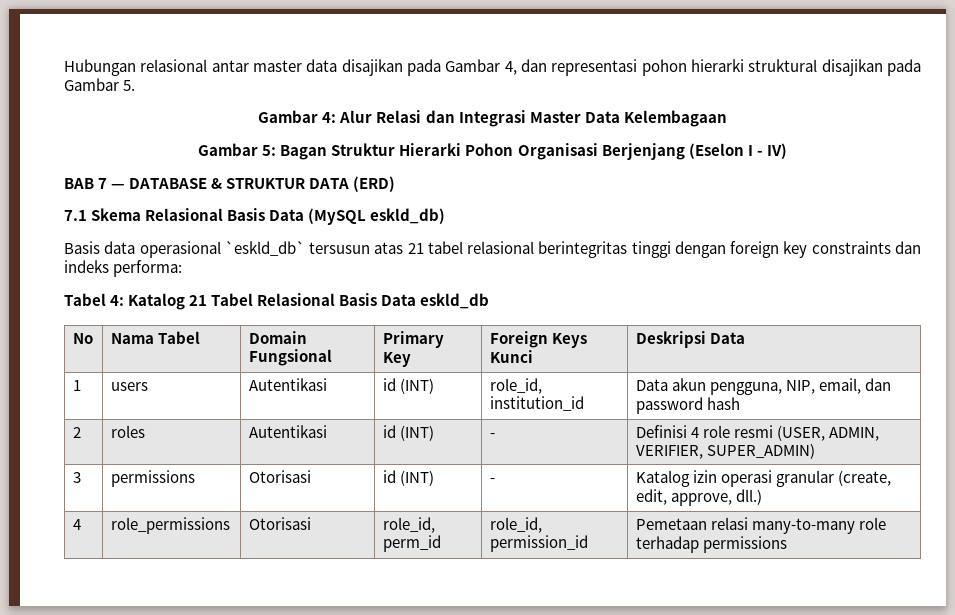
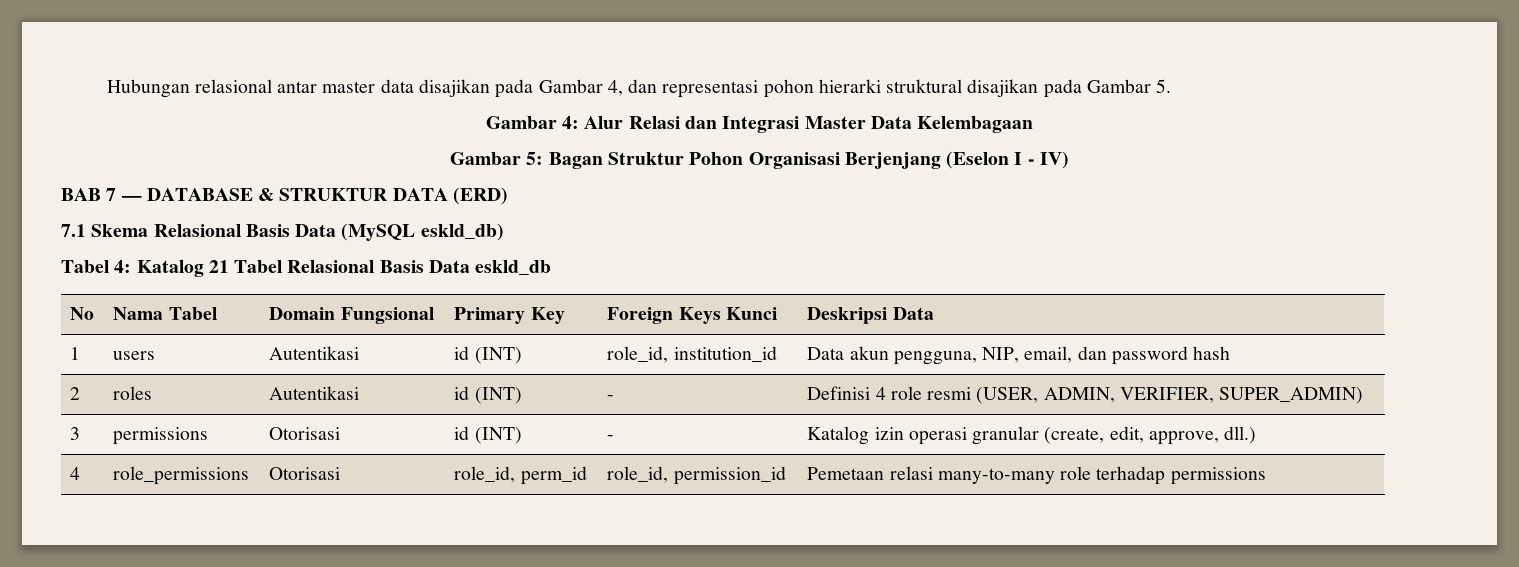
[399,143,462,156] Hierarki -> (684, 158) none
[64,241,921,258] [64,260,183,277] // Basis data operasional `eskld_db` tersusun atas 21 tabel relasional berintegritas tinggi dengan foreign key constraints dan indeks performa: -> (504, 232) none

